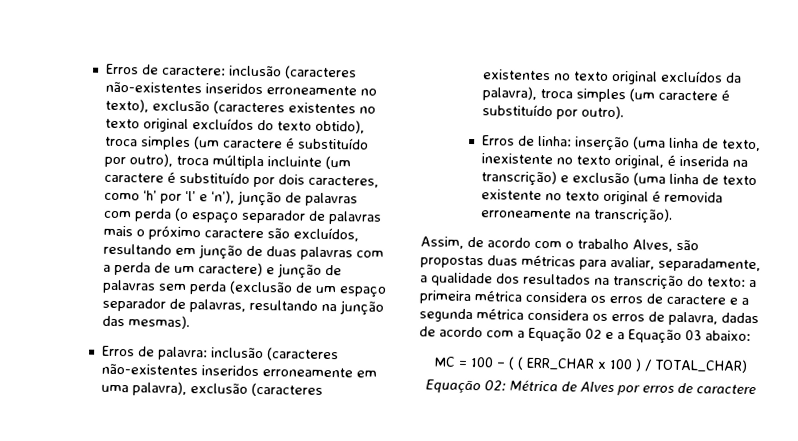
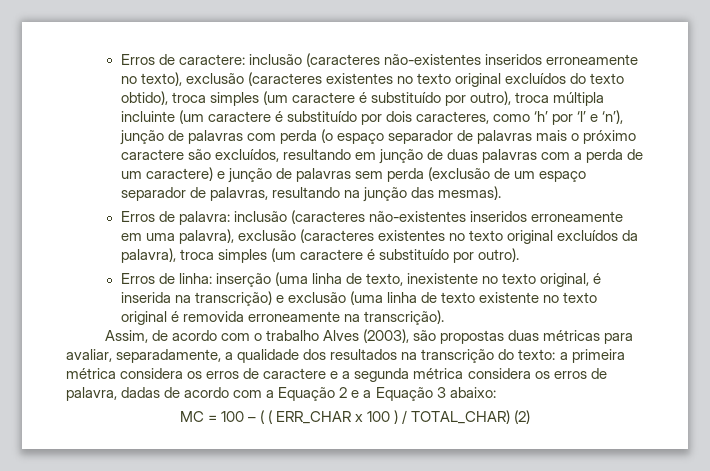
[632,239,673,252] Alves, -> [323,329,410,343] Alves (2003),
[585,328,602,339] 02 -> [339,387,348,398] 2
[685,330,702,341] 03 -> [436,387,446,398] 3
[425,379,756,396] // Equação 02: Métrica de Alves por erros de caractere -> [514,410,531,424] (2)

